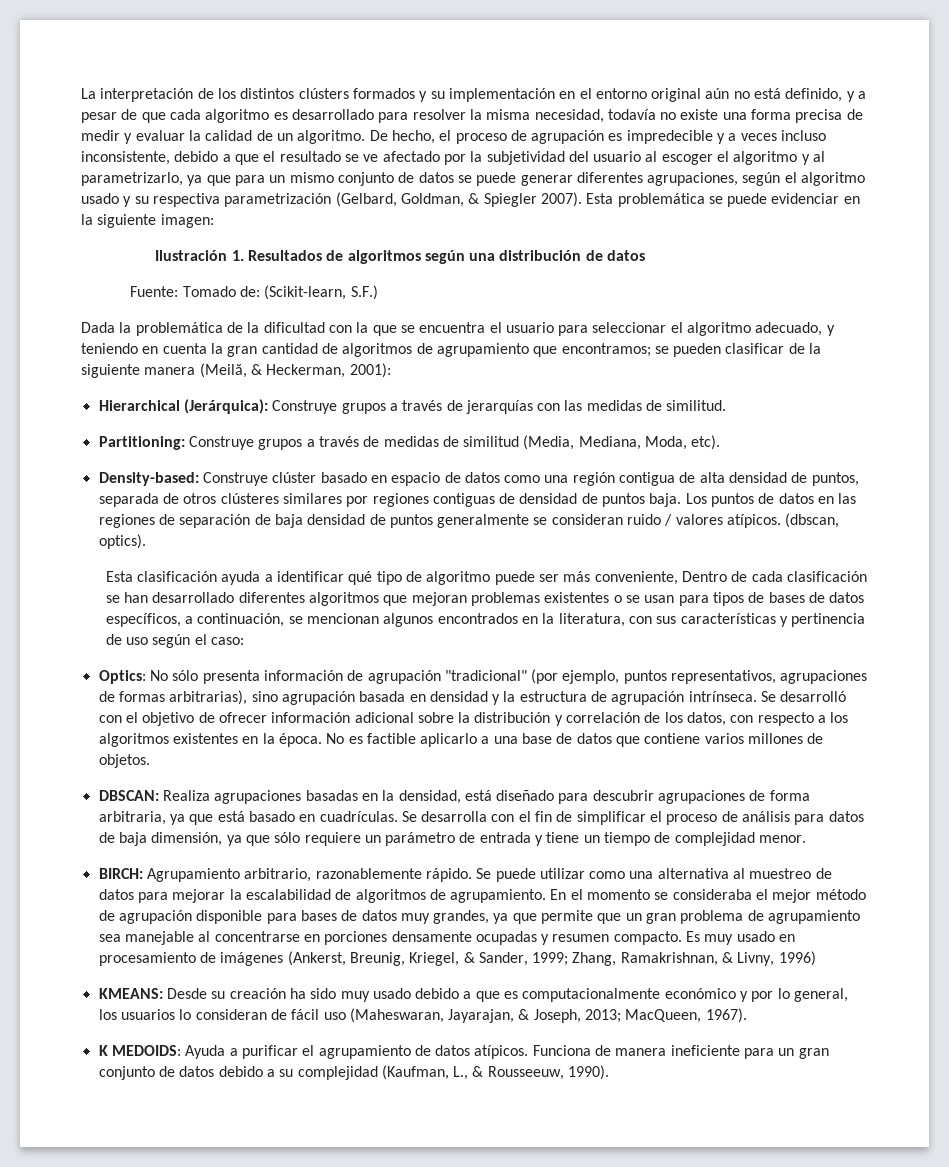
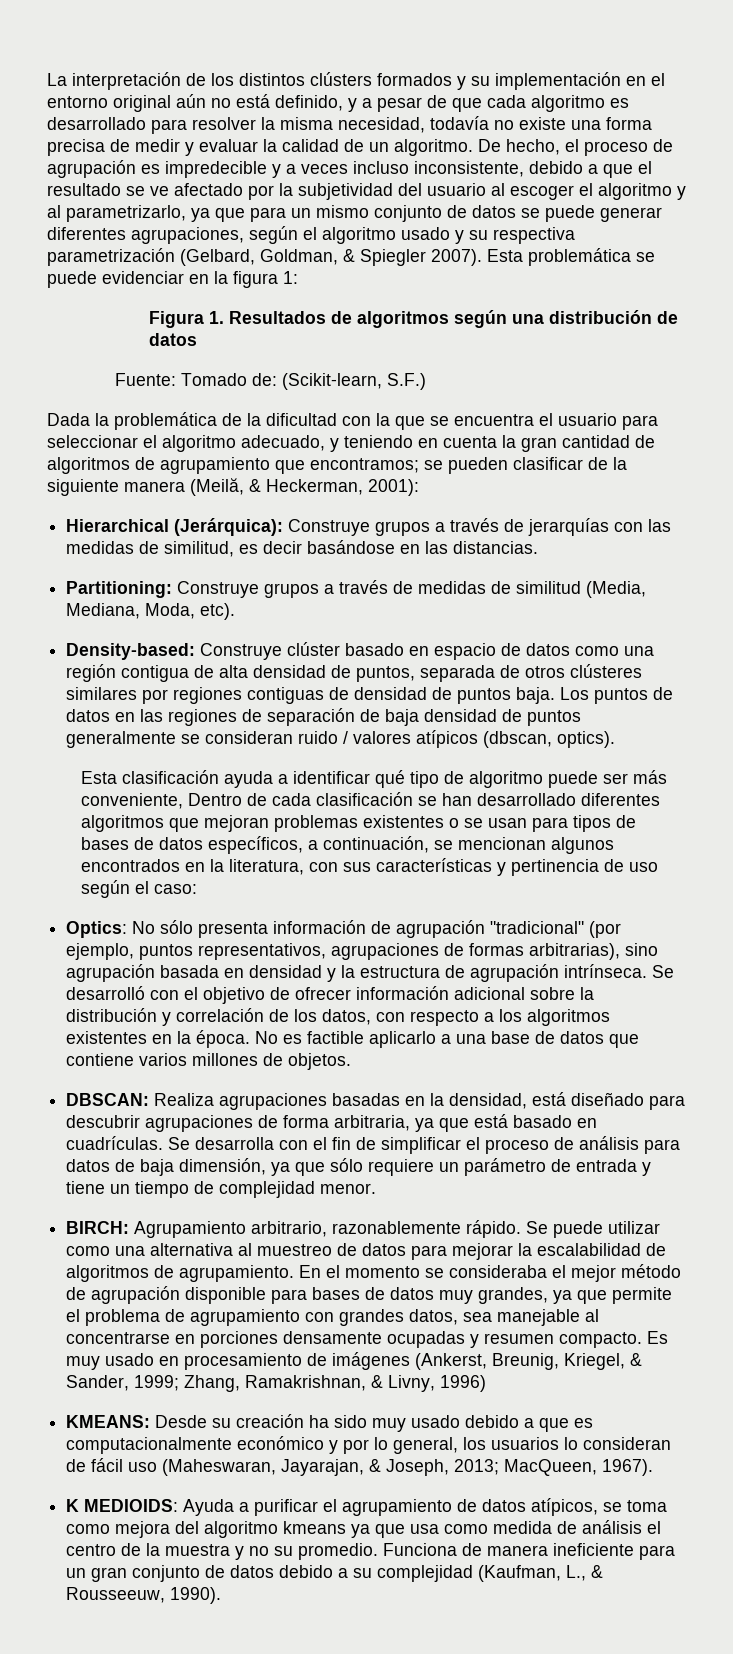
[97,214,214,228] [155,250,228,261] siguiente imagen: // Ilustración -> [233,271,298,288] [149,311,205,328] figura 1: // Figura
[666,400,727,411] similitud. -> [164,540,539,557] similitud, es decir basándose en las distancias.
[727,514,782,528] atípicos. -> [416,730,479,748] atípicos
[597,910,861,924] que un gran problema de agrupamiento -> [66,1309,459,1326] el problema de agrupamiento con grandes datos,
[111,1045,181,1056] MEDOIDS: -> [84,1499,179,1512] MEDIOIDS:
[474,1045,529,1059] atípicos. -> [531,1498,668,1516] [66,1520,662,1538] [66,1543,379,1560] atípicos, se toma como mejora del algoritmo kmeans ya que usa como medida de análisis el centro de la muestra y no su promedio.

